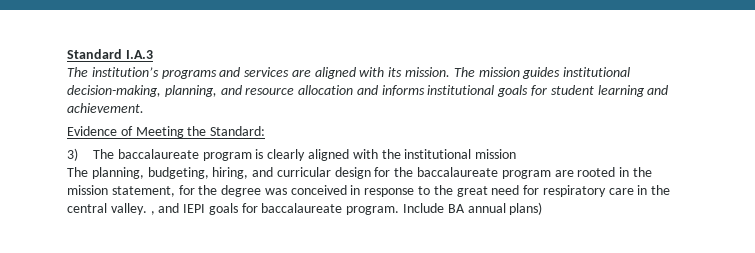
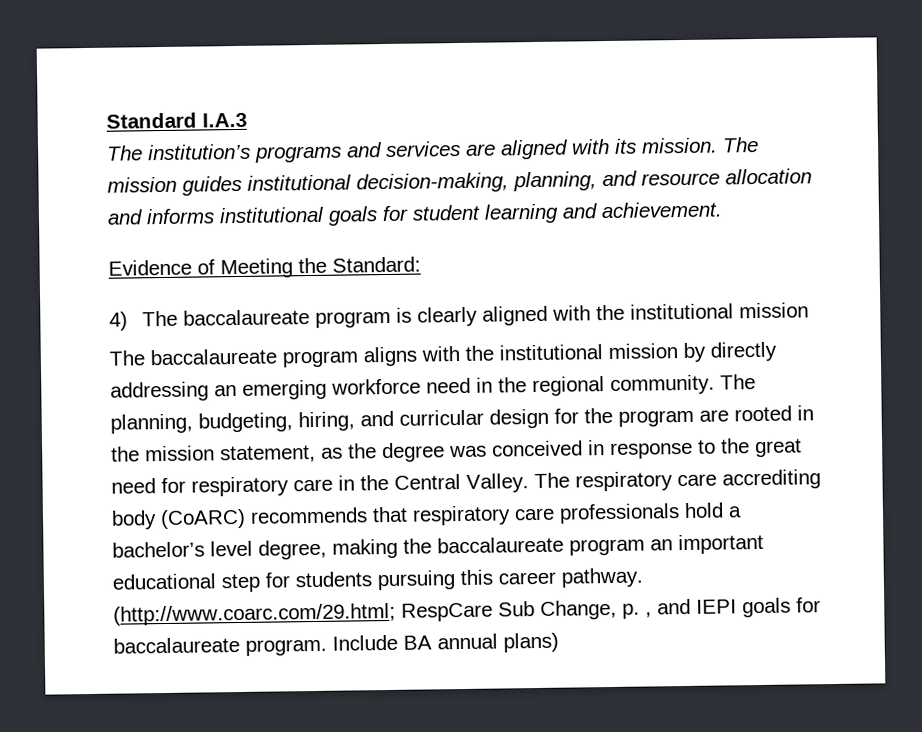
[67,148,78,161] 3) -> [109,311,128,331] 4)
(88, 172) none -> [150,341,777,368] [110,374,756,402] baccalaureate program aligns with the institutional mission by directly addressing an emerging workforce need in the regional community. The
[417,167,499,177] baccalaureate -> (613, 415) none
[178,185,195,195] for -> [321,447,343,459] as
[67,203,147,215] central valley. -> [394,469,821,493] [111,502,742,530] [112,533,764,560] [112,567,643,593] [113,599,640,626] Central Valley. The respiratory care accrediting body (CoARC) recommends that respiratory care professionals hold a bachelor’s level degree, making the baccalaureate program an important educational step for students pursuing this career pathway. (http://www.coarc.com/29.html; RespCare Sub Change, p.

